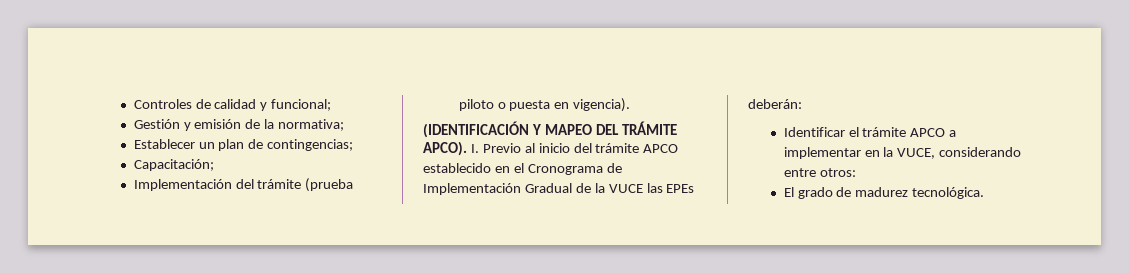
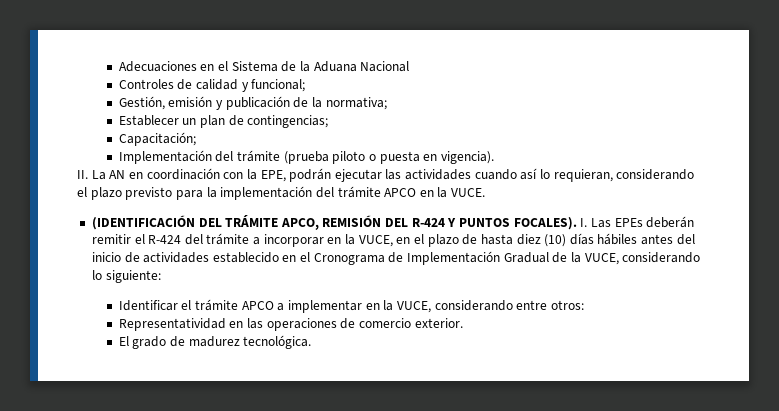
(133, 104) none -> [118,61,410,72] Adecuaciones en el Sistema de la Aduana Nacional //
[133,119,242,131] Gestión y emisión -> [118,96,290,110] Gestión, emisión y publicación
[423,121,677,138] [423,141,679,156] (IDENTIFICACIÓN Y MAPEO DEL TRÁMITE APCO). I. Previo al inicio del trámite APCO -> [77,168,695,182] [77,186,486,200] [91,215,695,230] [91,233,695,247] [91,252,210,263] II. La AN en coordinación con la EPE, podrán ejecutar las actividades cuando así lo requieran, considerando el plazo previsto para la implementación del trámite APCO en la VUCE. // (IDENTIFICACIÓN DEL TRÁMITE APCO, REMISIÓN DEL R-424 Y PUNTOS FOCALES). I. Las EPEs deberán remitir el R-424 del trámite a incorporar en la VUCE, en el plazo de hasta diez (10) días hábiles antes del inicio de actividades
[608,183,695,193] [748,99,802,109] VUCE las EPEs deberán: -> [584,252,701,265] [91,270,161,283] VUCE, considerando lo siguiente:
(856, 172) none -> [118,318,463,331] // Representatividad en las operaciones de comercio exterior.

